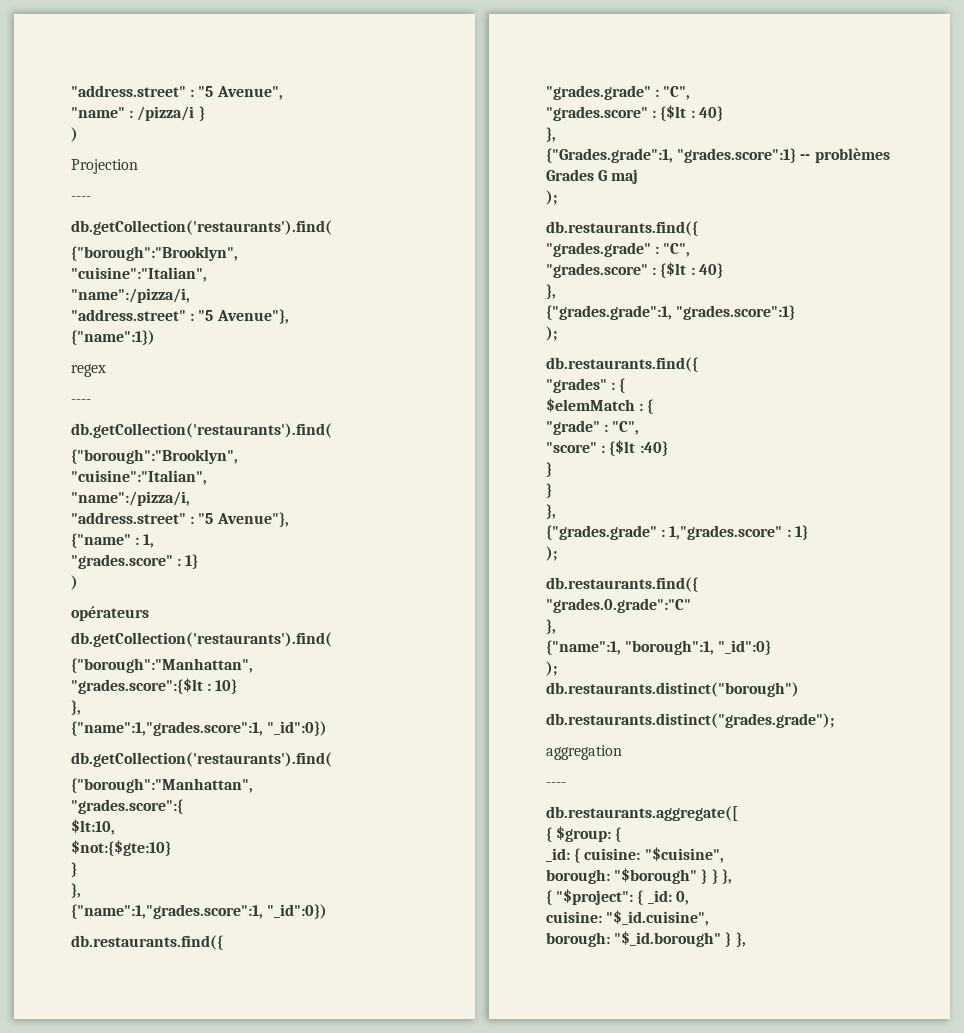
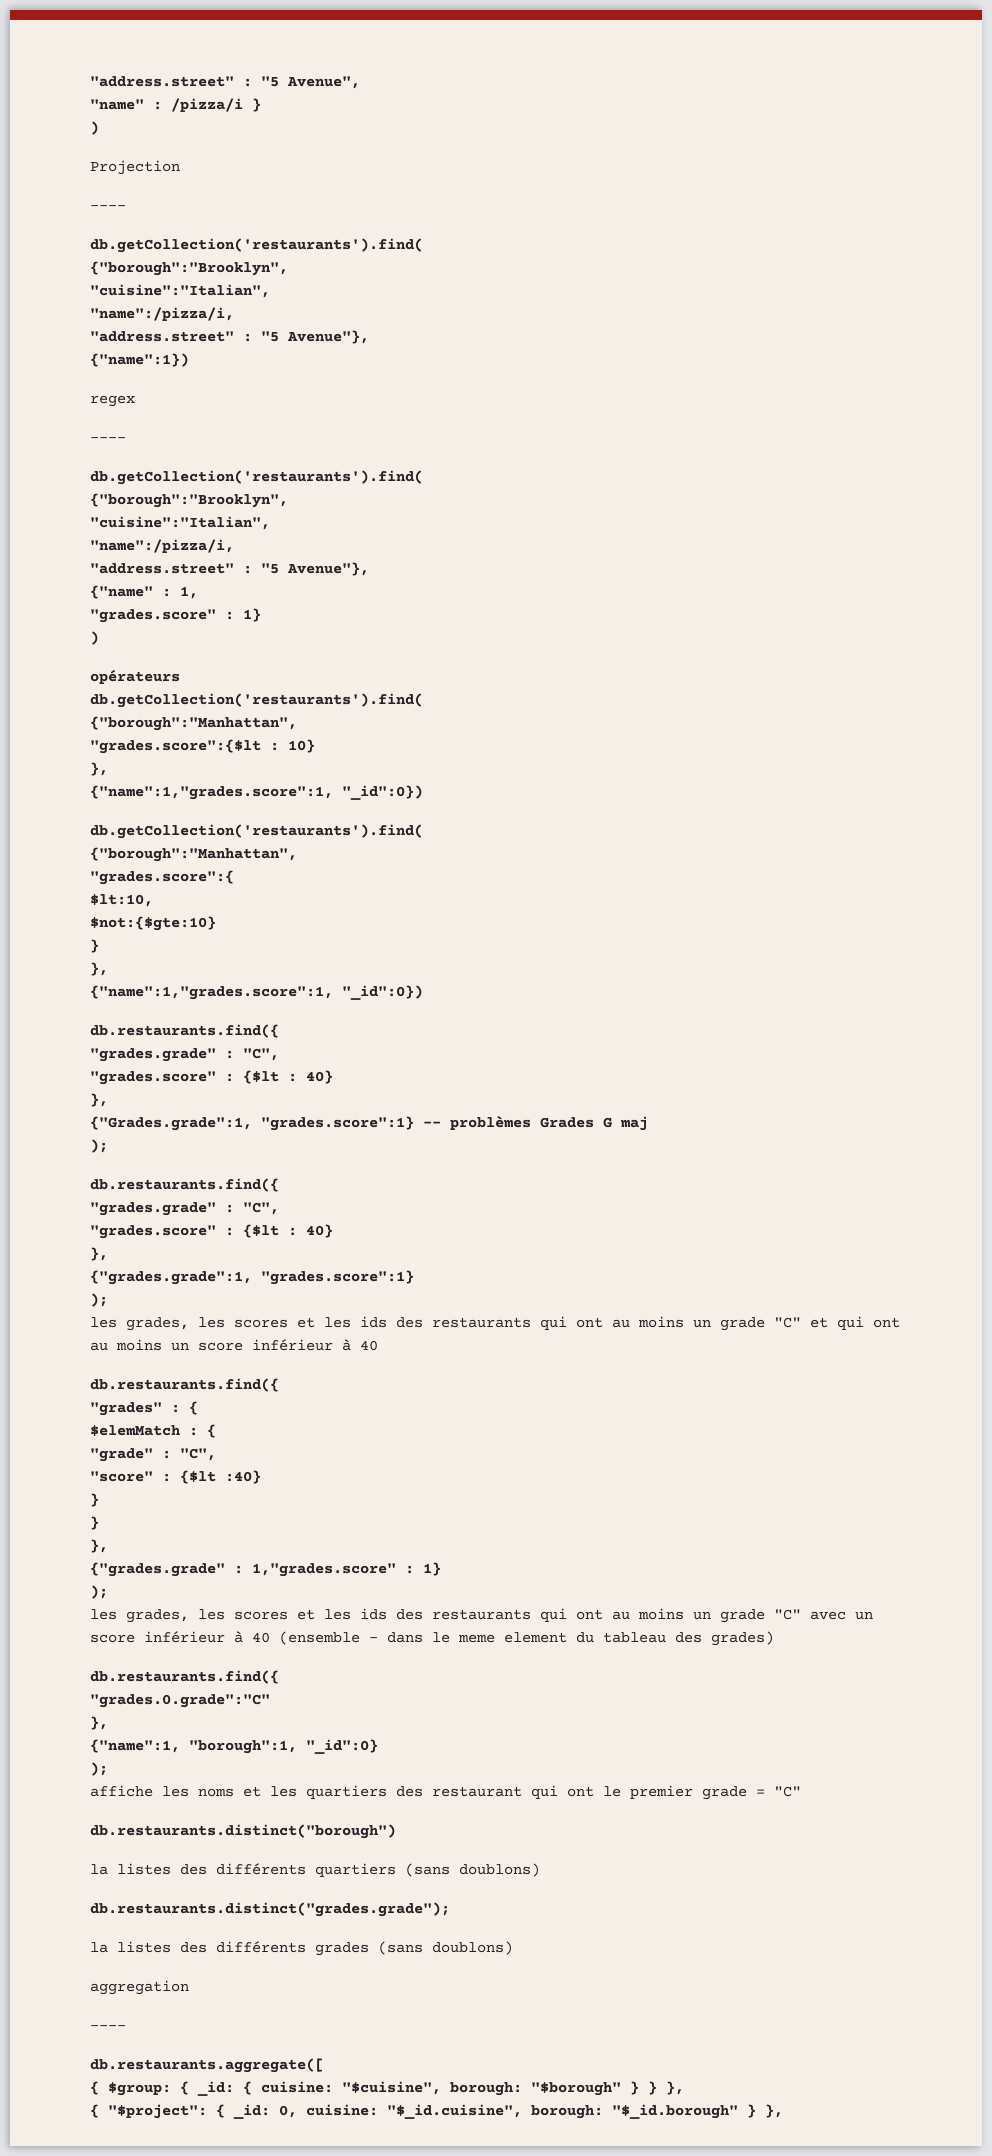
(557, 333) none -> [90,1316,900,1331] [90,1339,378,1351] // les grades, les scores et les ids des restaurants qui ont au moins un grade "C" et qui ont au moins un score inférieur à 40
(557, 553) none -> [90,1608,873,1623] [90,1631,774,1646] // les grades, les scores et les ids des restaurants qui ont au moins un grade "C" avec un score inférieur à 40 (ensemble - dans le meme element du tableau des grades)
[546,682,799,697] [546,713,834,728] db.restaurants.distinct("borough") // db.restaurants.distinct("grades.grade"); -> [90,1785,801,1800] [90,1824,396,1839] [90,1863,540,1877] [90,1902,450,1917] [90,1941,513,1956] affiche les noms et les quartiers des restaurant qui ont le premier grade = "C" // db.restaurants.distinct("borough") // la listes des différents quartiers (sans doublons) // db.restaurants.distinct("grades.grade"); // la listes des différents grades (sans doublons)
(622, 834) // -> (189, 2088) none
(724, 855) // -> (441, 2088) none
(689, 898) // -> (297, 2111) none
(710, 918) // -> (522, 2111) none

